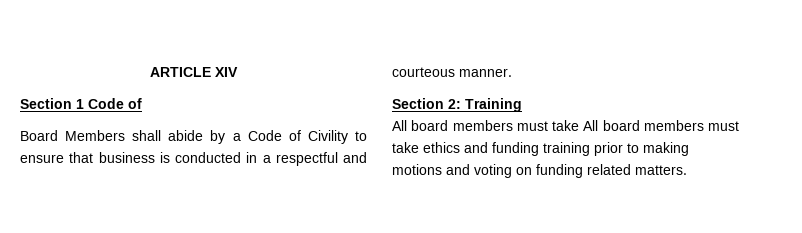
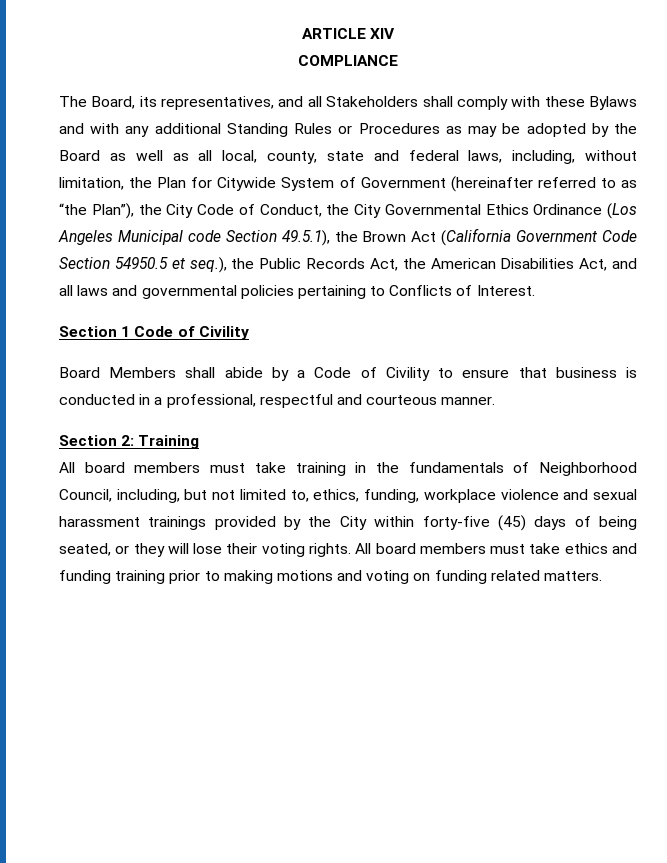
(238, 72) none -> [298,55,398,66] [59,96,637,110] [59,123,638,137] [59,150,637,164] [59,176,637,192] [59,203,637,219] [58,228,637,246] [59,257,637,273] [59,285,535,299] // COMPLIANCE // The Board, its representatives, and all Stakeholders shall comply with these Bylaws and with any additional Standing Rules or Procedures as may be adopted by the Board as well as all local, county, state and federal laws, including, without limitation, the Plan for Citywide System of Government (hereinafter referred to as “the Plan”), the City Code of Conduct, the City Governmental Ethics Ordinance (Los Angeles Municipal code Section 49.5.1), the Brown Act (California Government Code Section 54950.5 et seq.), the Public Records Act, the American Disabilities Act, and all laws and governmental policies pertaining to Conflicts of Interest.
(142, 103) none -> [198,326,249,340] Civility
(271, 159) none -> [166,394,256,408] professional,
(579, 125) none -> [295,462,637,476] [59,489,637,503] [59,515,637,531] [59,543,351,557] training in the fundamentals of Neighborhood Council, including, but not limited to, ethics, funding, workplace violence and sexual harassment trainings provided by the City within forty-five (45) days of being seated, or they will lose their voting rights.

